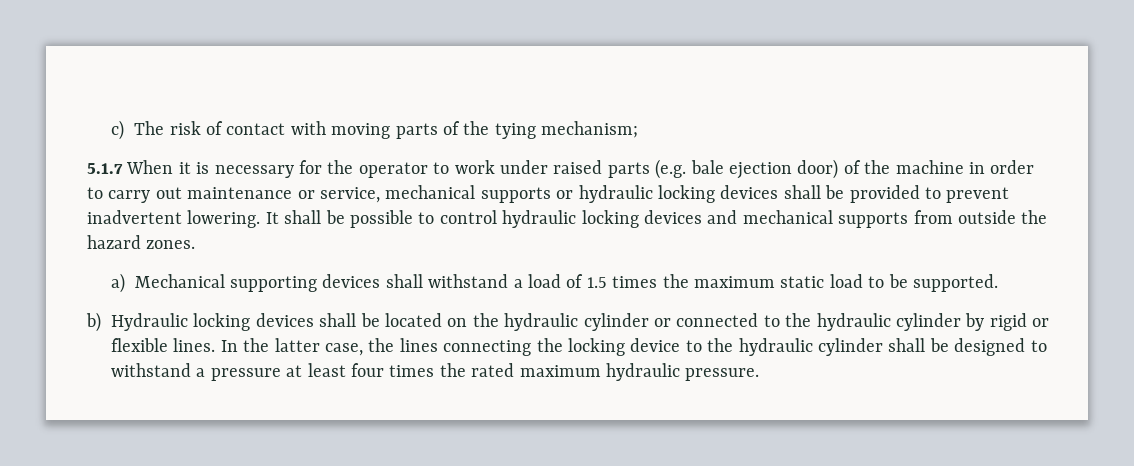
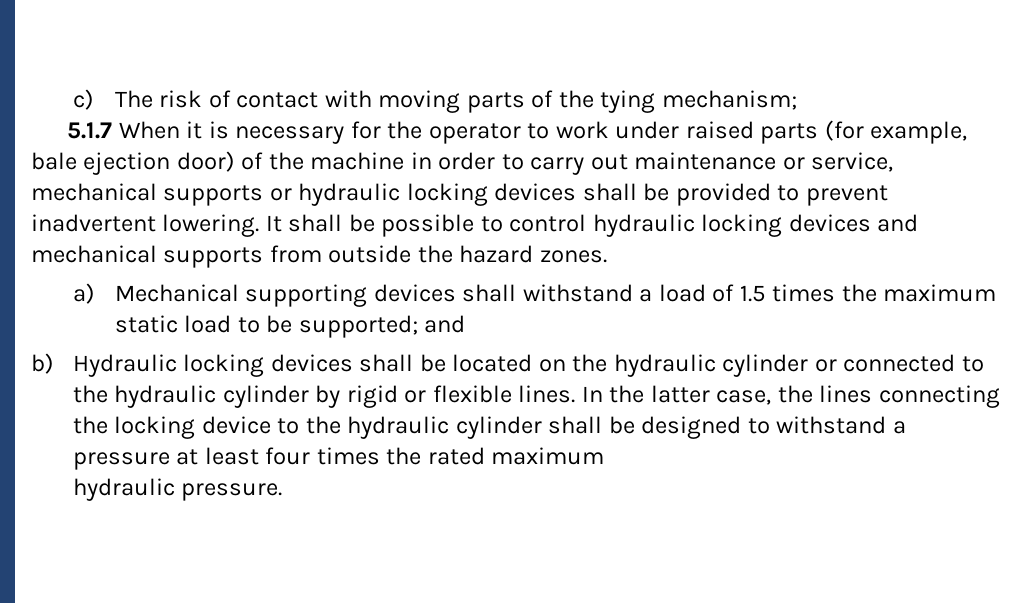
[655,159,687,179] (e.g. -> [824,120,968,144] (for example,
[912,274,998,292] supported. -> [298,315,466,338] supported; and
(601, 371) none -> (605, 456) //

